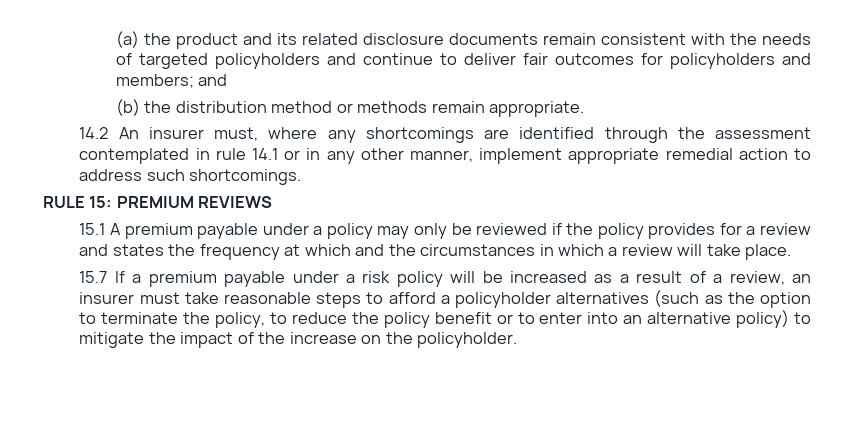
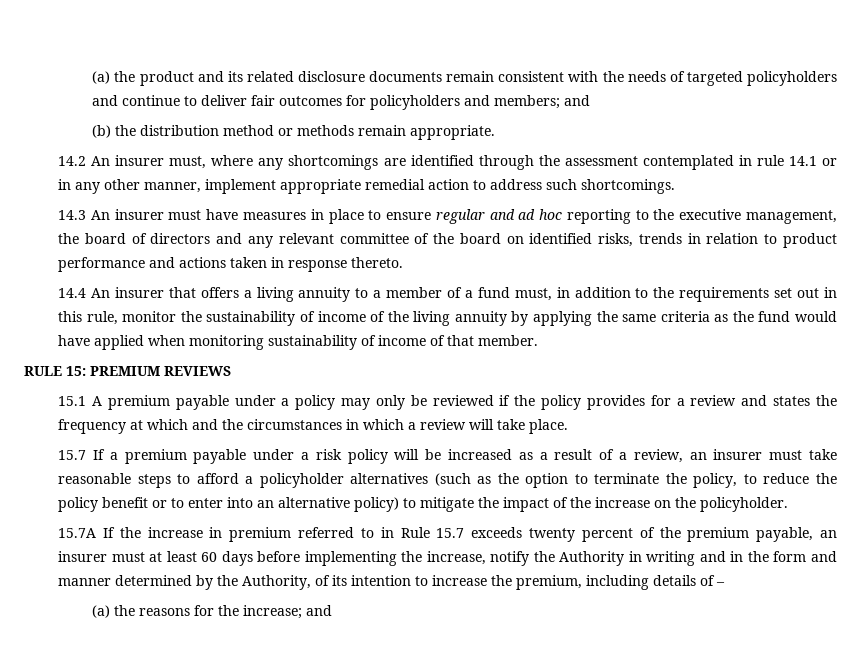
(302, 177) none -> [58,209,838,224] [58,233,838,248] [58,257,404,272] [58,287,837,302] [58,311,838,326] [58,335,539,350] // 14.3 An insurer must have measures in place to ensure regular and ad hoc reporting to the executive management, the board of directors and any relevant committee of the board on identified risks, trends in relation to product performance and actions taken in response thereto. // 14.4 An insurer that offers a living annuity to a member of a fund must, in addition to the requirements set out in this rule, monitor the sustainability of income of the living annuity by applying the same criteria as the fund would have applied when monitoring sustainability of income of that member.
(518, 340) none -> [58,527,838,542] [58,551,838,566] [58,575,726,590] [92,605,333,619] // 15.7A If the increase in premium referred to in Rule 15.7 exceeds twenty percent of the premium payable, an insurer must at least 60 days before implementing the increase, notify the Authority in writing and in the form and manner determined by the Authority, of its intention to increase the premium, including details of – // (a) the reasons for the increase; and

